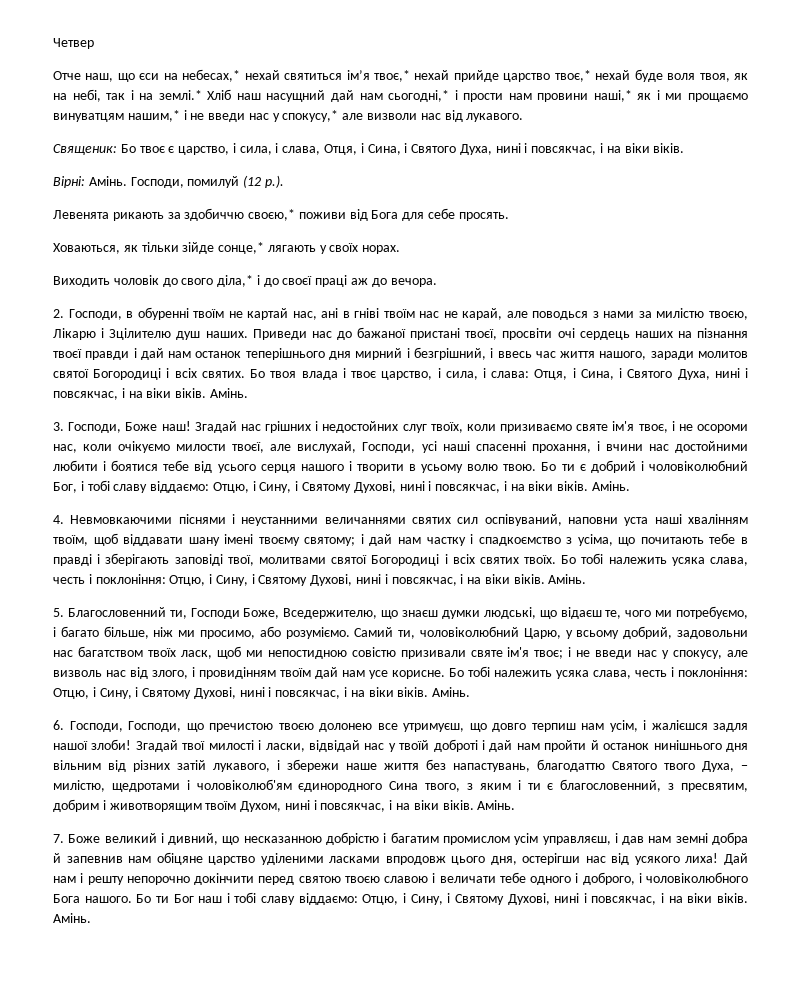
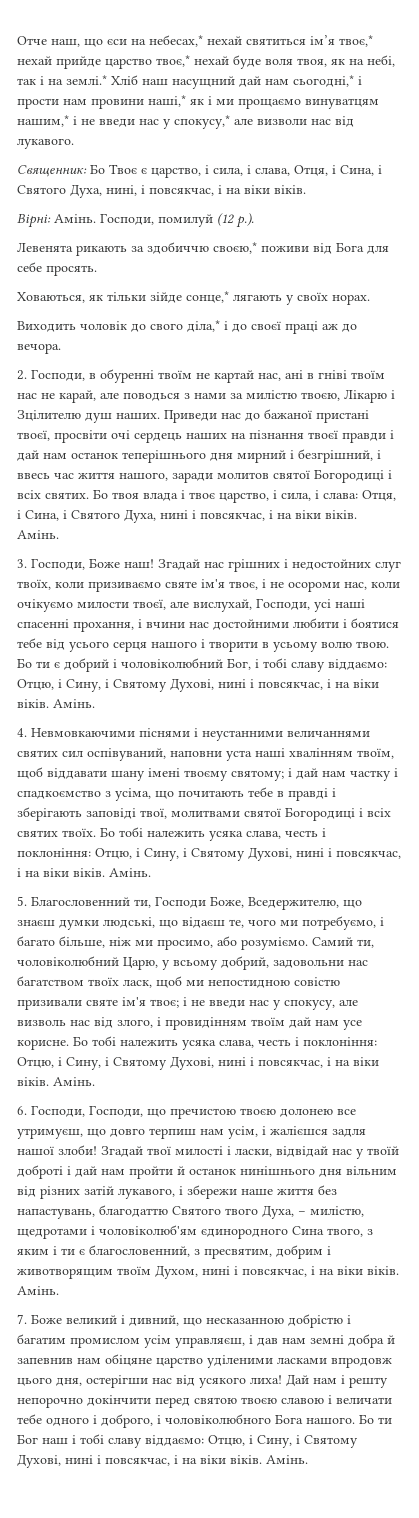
[53,38,94,49] Четвер // -> (17, 40) none
[53,144,165,155] Священик: Бо твоє -> [17,164,137,177] Священник: Бо Твоє
[495,143,521,153] нині -> [106,185,137,196] нині,

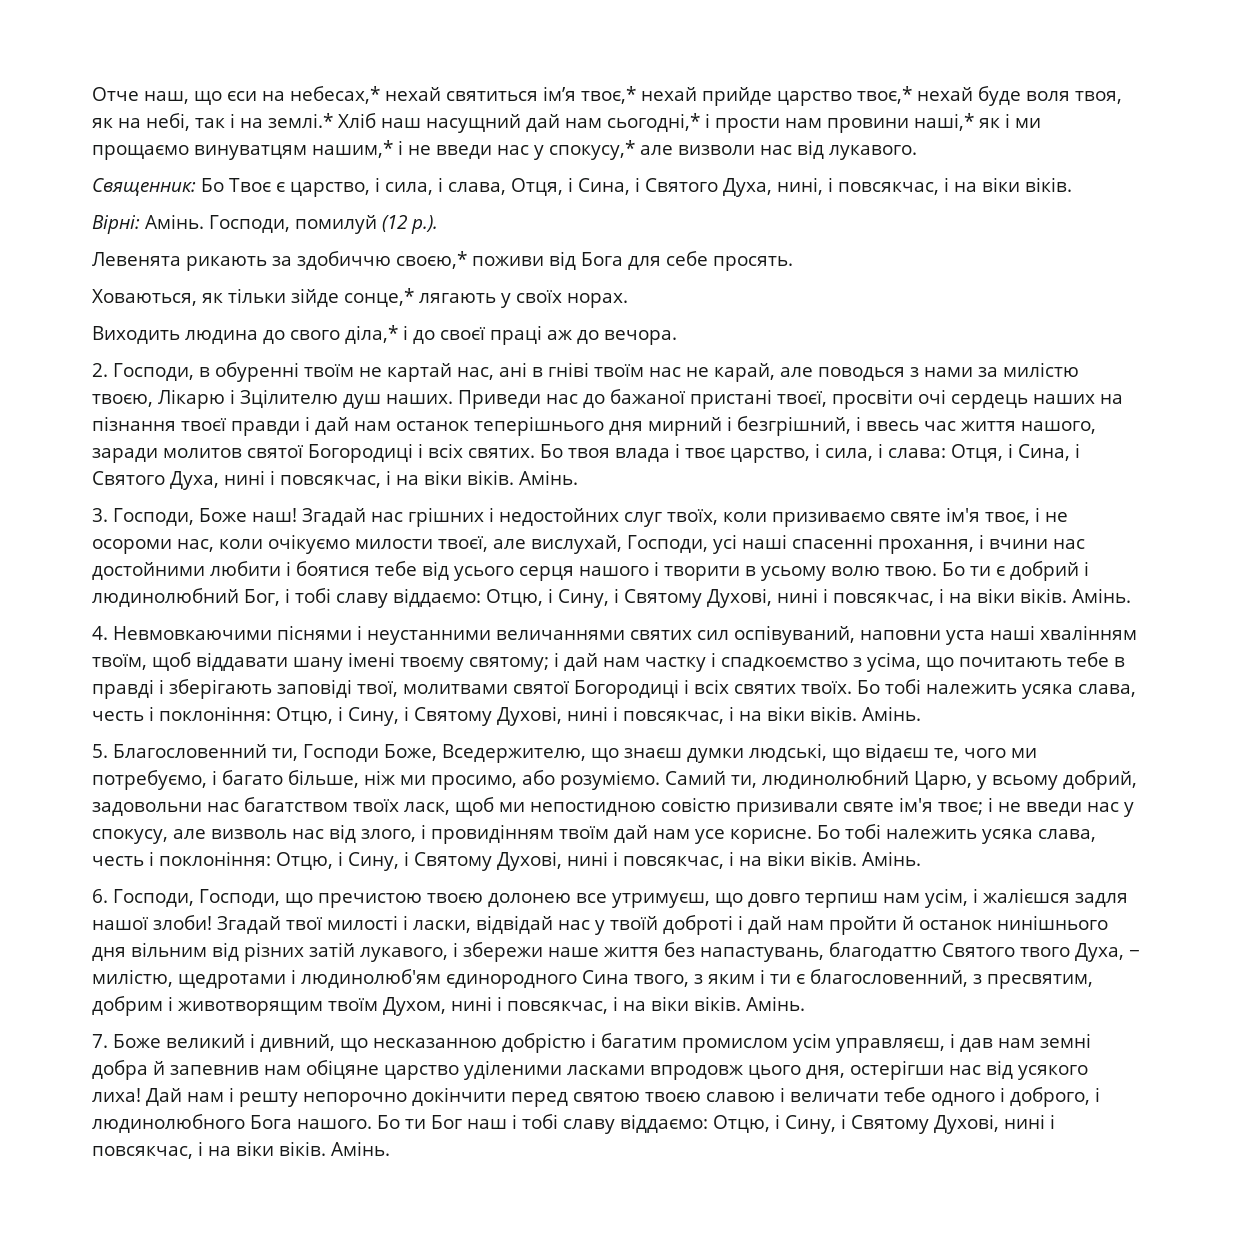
[80,321,127,330] чоловік -> [185,330,258,344] людина
[121,658,223,668] чоловіколюбний -> [92,588,239,607] людинолюбний
[17,956,119,966] чоловіколюбний -> [762,770,909,789] людинолюбний
[99,1225,197,1235] чоловіколюб'ям -> [301,969,441,988] людинолюб'ям
[165,1414,271,1424] чоловіколюбного -> [92,1114,245,1133] людинолюбного

